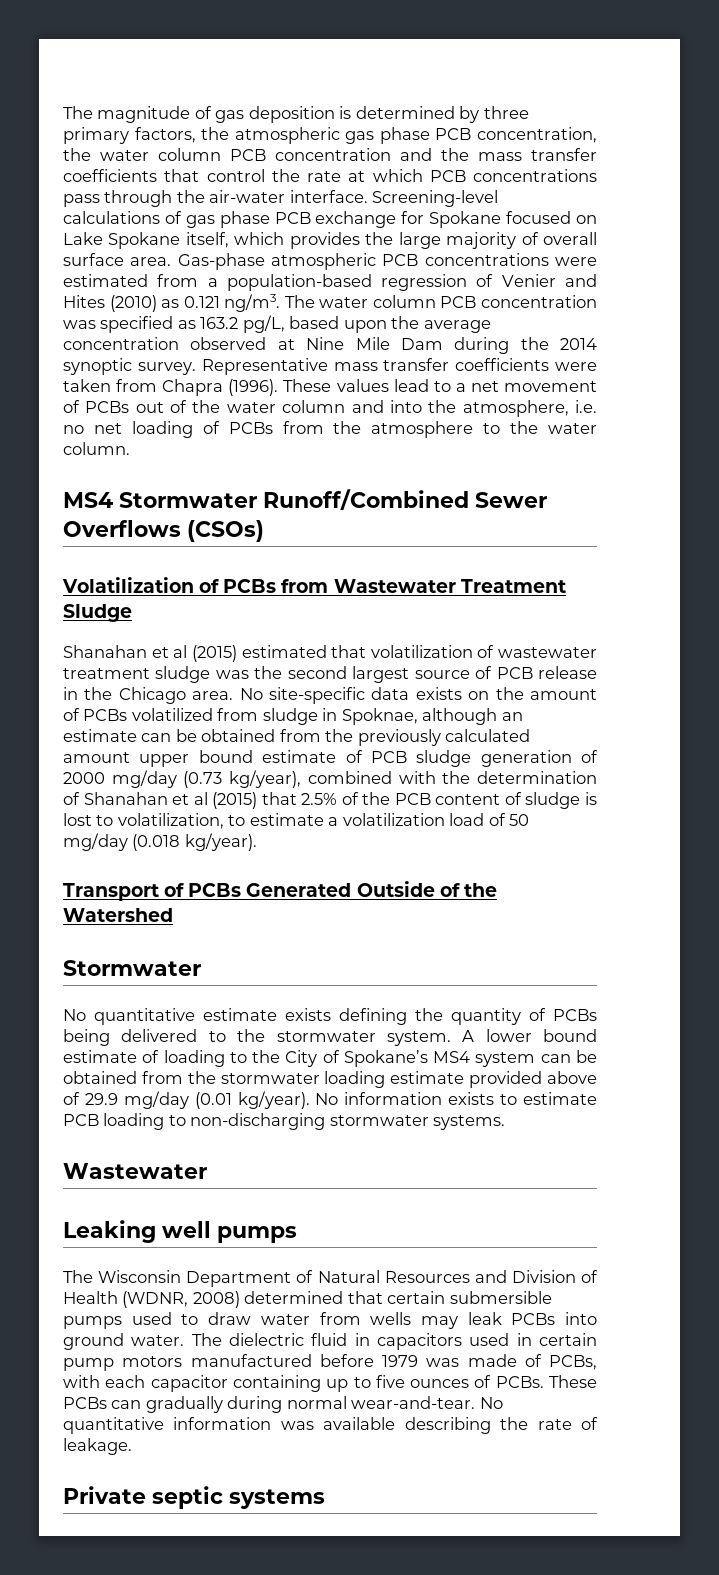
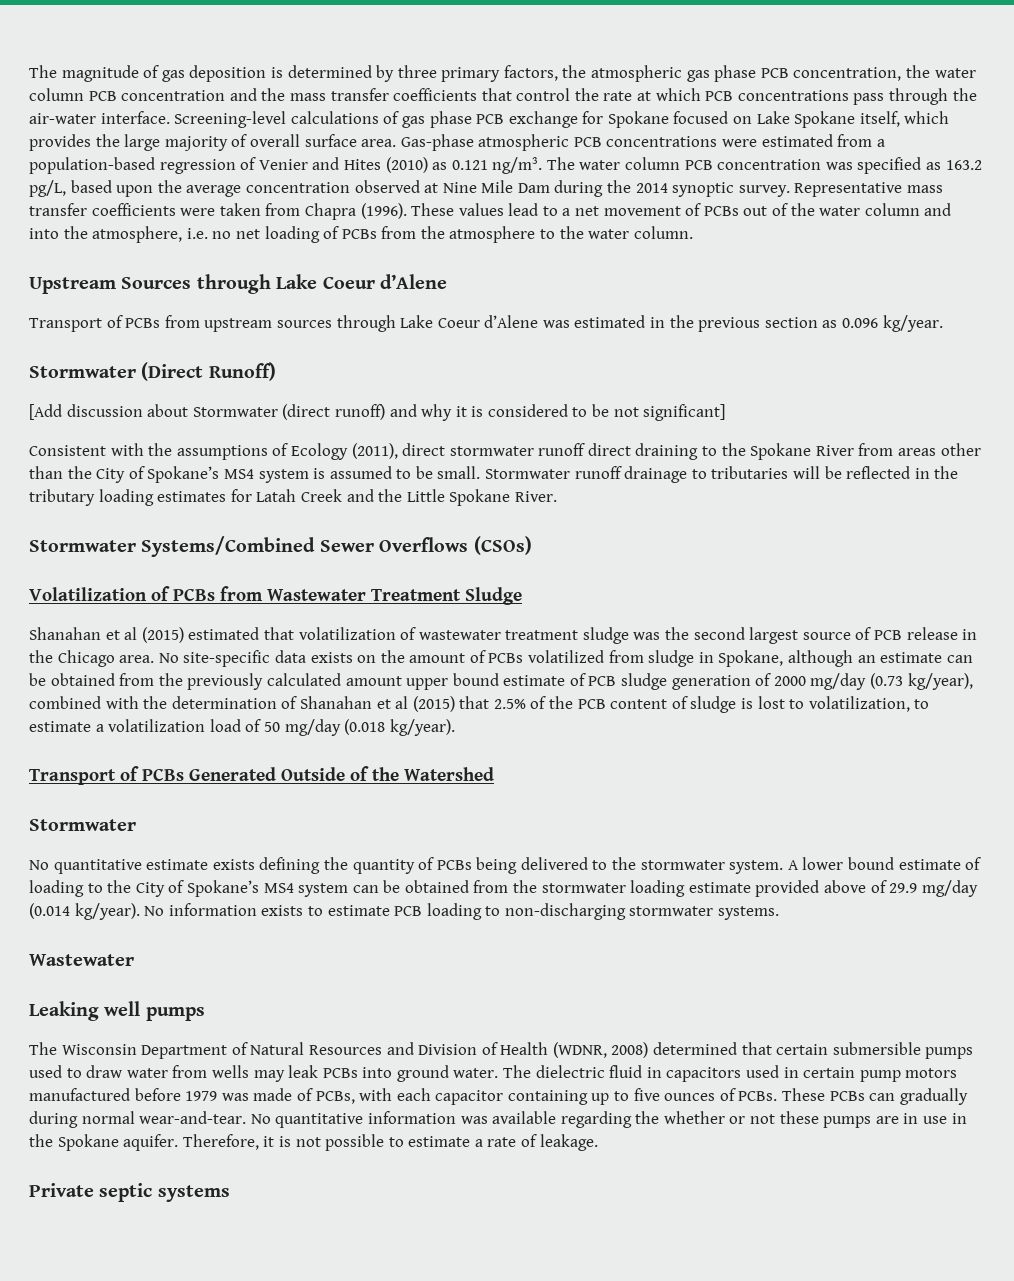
[63,489,469,510] MS4 Stormwater Runoff/Combined -> [29,274,447,294] [29,315,943,332] [29,362,276,381] [29,404,726,421] [29,443,981,460] [29,466,959,483] [29,489,557,506] [29,536,316,557] Upstream Sources through Lake Coeur d’Alene // Transport of PCBs from upstream sources through Lake Coeur d’Alene was estimated in the previous section as 0.096 kg/year. // Stormwater (Direct Runoff) // [Add discussion about Stormwater (direct runoff) and why it is considered to be not significant] // Consistent with the assumptions of Ecology (2011), direct stormwater runoff direct draining to the Spokane River from areas other than the City of Spokane’s MS4 system is assumed to be small. Stormwater runoff drainage to tributaries will be reflected in the tributary loading estimates for Latah Creek and the Little Spokane River. // Stormwater Systems/Combined
[341,708,418,725] Spoknae, -> [718,650,784,667] Spokane,
[194,1092,232,1109] (0.01 -> [29,903,70,919] (0.014
[404,1417,529,1434] describing the -> [560,1111,967,1128] [29,1134,483,1151] regarding the whether or not these pumps are in use in the Spokane aquifer. Therefore, it is not possible to estimate a

